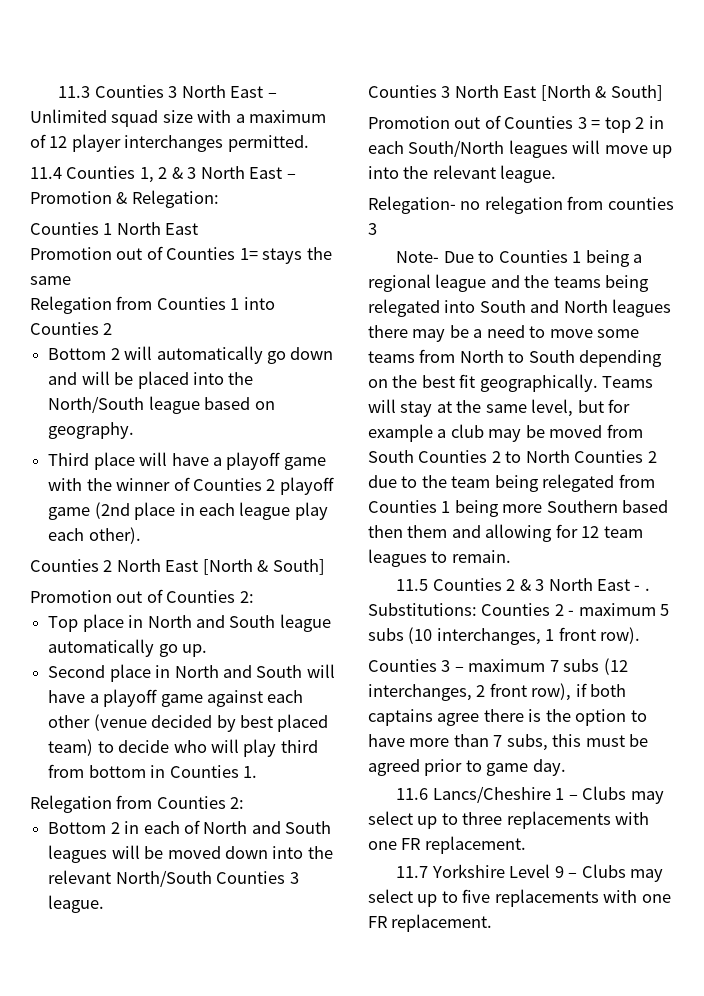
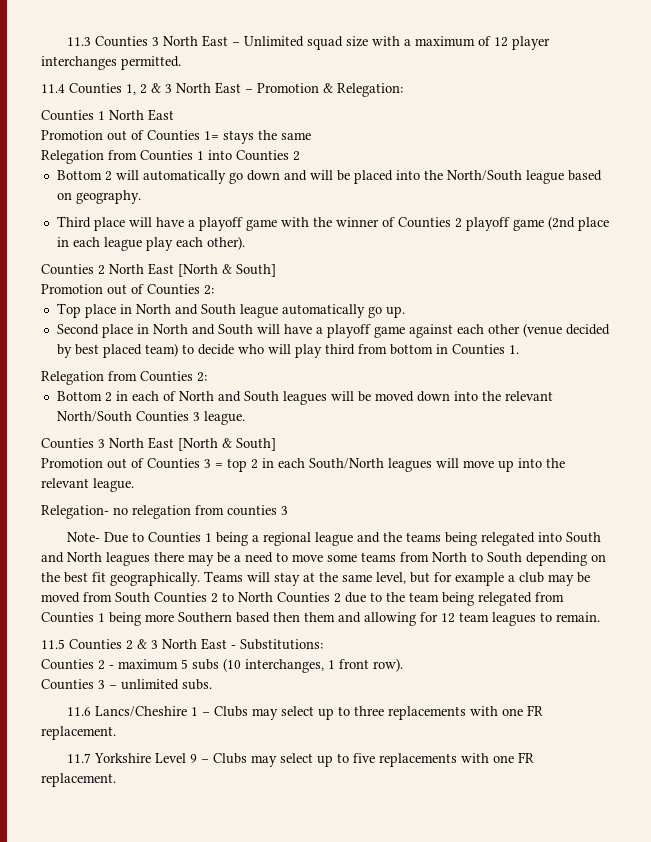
[644,588,650,591] . -> (236, 647) none
(477, 609) none -> (323, 644) //
[468,658,628,675] [368,683,627,701] [368,709,647,726] [368,734,649,751] [368,759,566,776] maximum 7 subs (12 interchanges, 2 front row), if both captains agree there is the option to have more than 7 subs, this must be agreed prior to game day. -> [121,679,212,690] unlimited subs.

